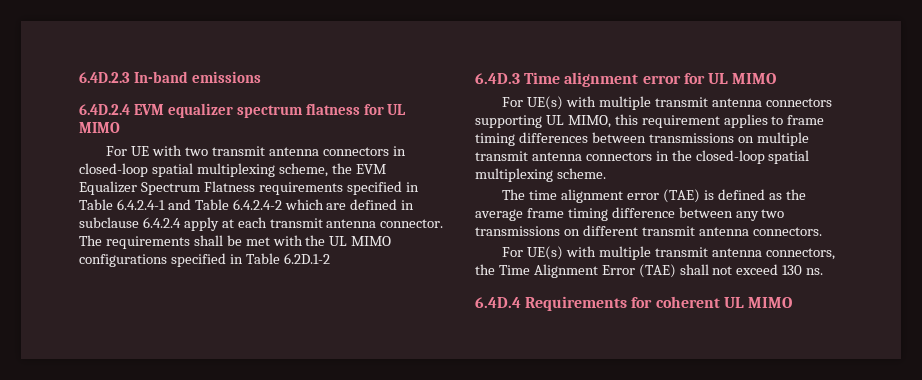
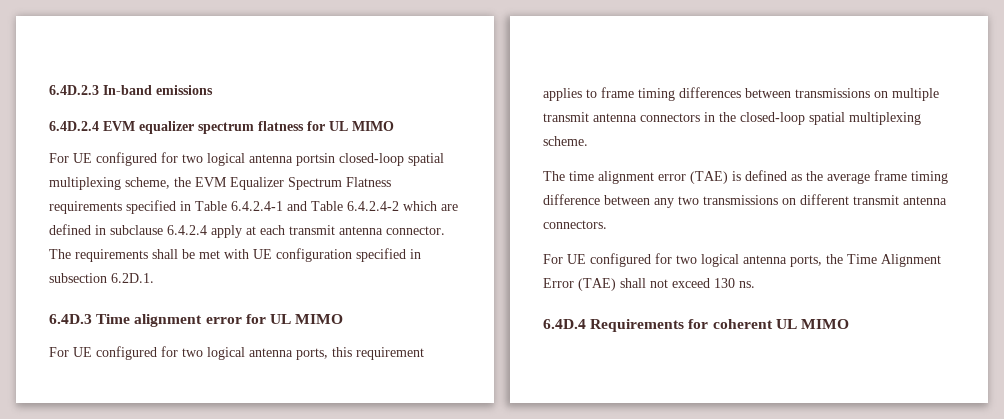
[152,145,406,156] with two transmit antenna connectors in -> [96,152,335,166] configured for two logical antenna portsin
[305,235,392,246] [79,253,330,267] the UL MIMO configurations specified in Table 6.2D.1-2 -> [253,248,421,262] [49,273,154,283] UE configuration specified in subsection 6.2D.1.
[527,96,832,110] [475,115,611,128] UE(s) with multiple transmit antenna connectors supporting UL MIMO, -> [73,346,328,360] UE configured for two logical antenna ports,
[527,246,835,260] UE(s) with multiple transmit antenna connectors, -> [567,253,822,267] UE configured for two logical antenna ports,

